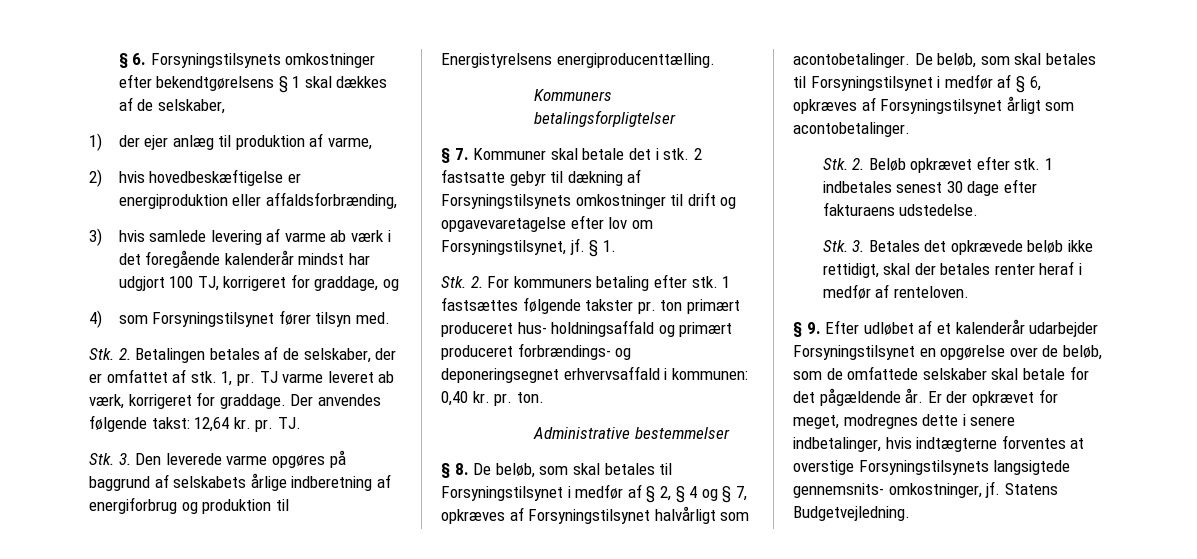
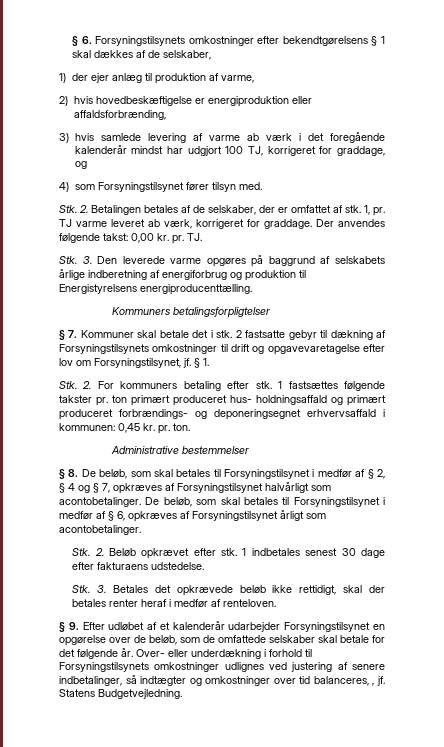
[194,417,230,432] 12,64 -> [131,233,154,243] 0,00
[441,391,468,406] 0,40 -> [118,423,140,433] 0,45
[819,388,1058,406] [793,414,1016,429] [793,435,1085,452] [793,460,1071,475] [793,483,982,498] pågældende år. Er der opkrævet for meget, modregnes dette i senere indbetalinger, hvis indtægterne forventes at overstige Forsyningstilsynets langsigtede gennemsnits- omkostninger, -> [77,648,312,659] [59,662,385,672] [59,675,375,686] følgende år. Over- eller underdækning i forhold til Forsyningstilsynets omkostninger udlignes ved justering af senere indbetalinger, så indtægter og omkostninger over tid balanceres, ,

